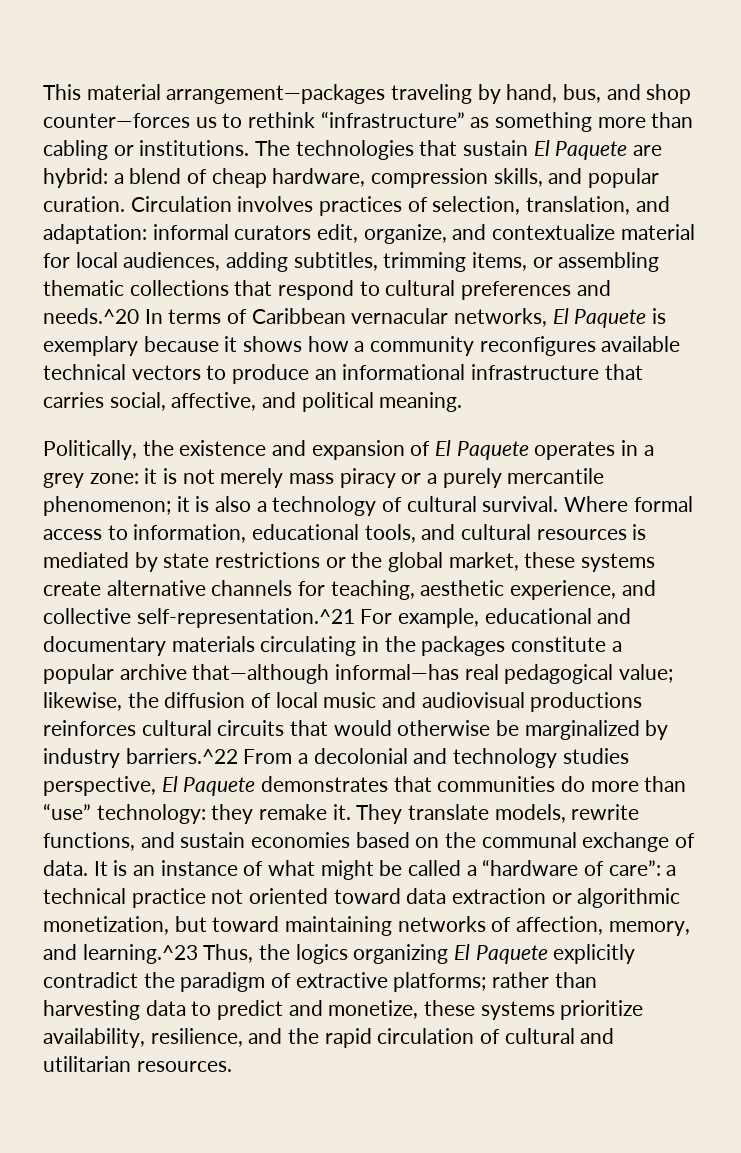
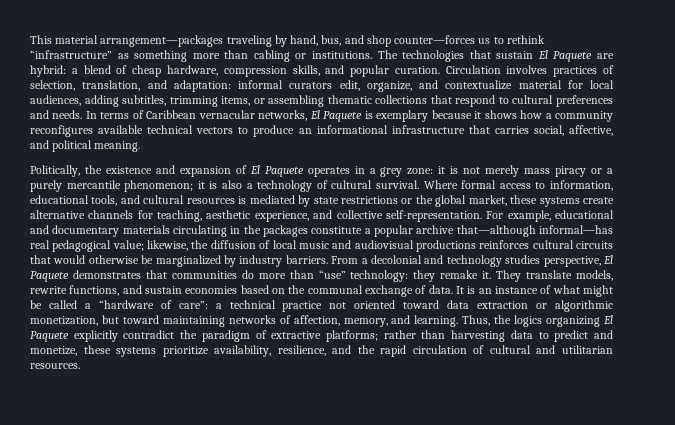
[43,308,139,324] needs.^20 -> [52,110,83,119] needs.
[136,608,355,628] self-representation.^21 -> [385,210,482,222] self-representation.
[125,748,238,764] barriers.^22 -> [285,255,328,264] barriers.
[82,944,198,964] learning.^23 -> [414,315,459,327] learning.

